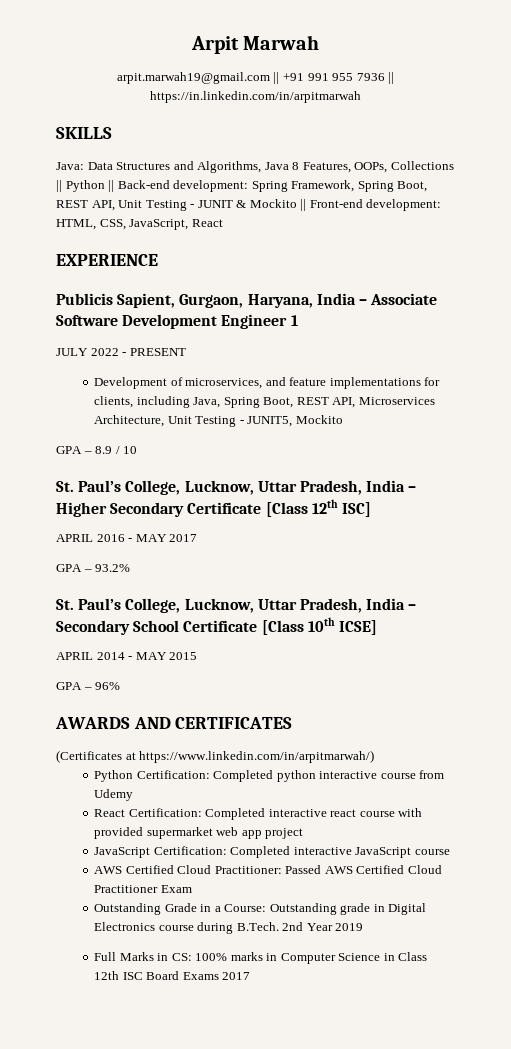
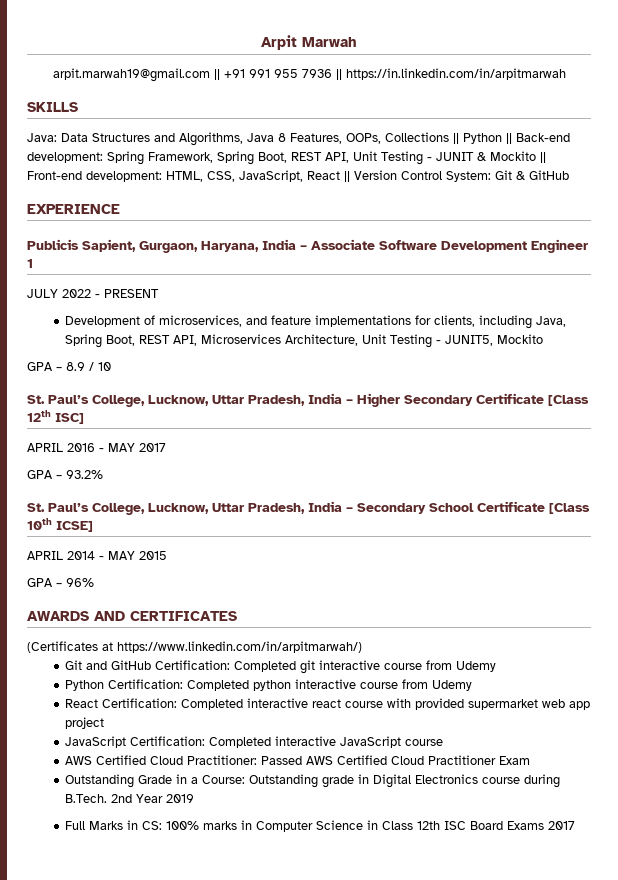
(223, 223) none -> [344,170,569,182] || Version Control System: Git & GitHub
(375, 756) none -> [65,660,497,674] // Git and GitHub Certification: Completed git interactive course from Udemy

